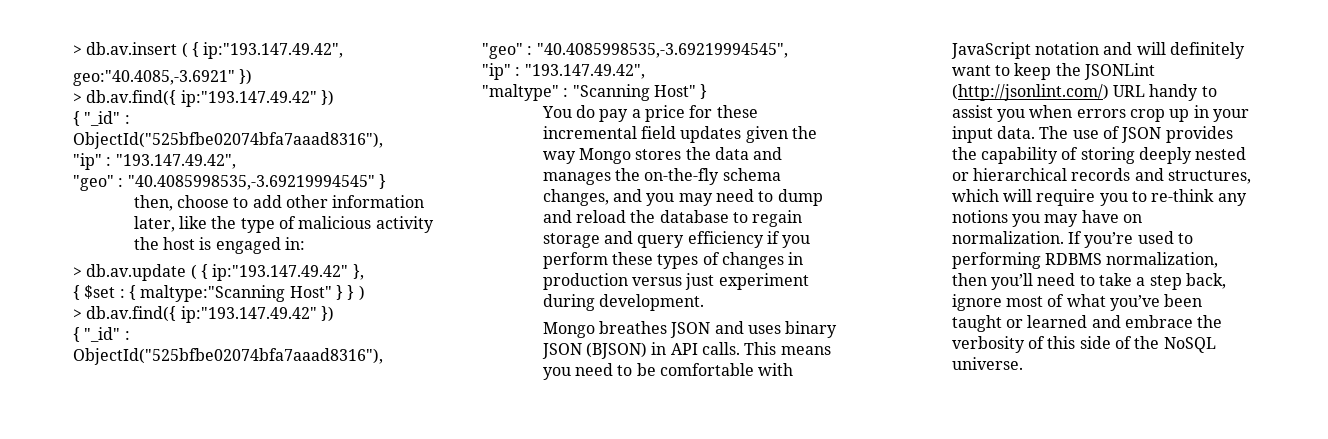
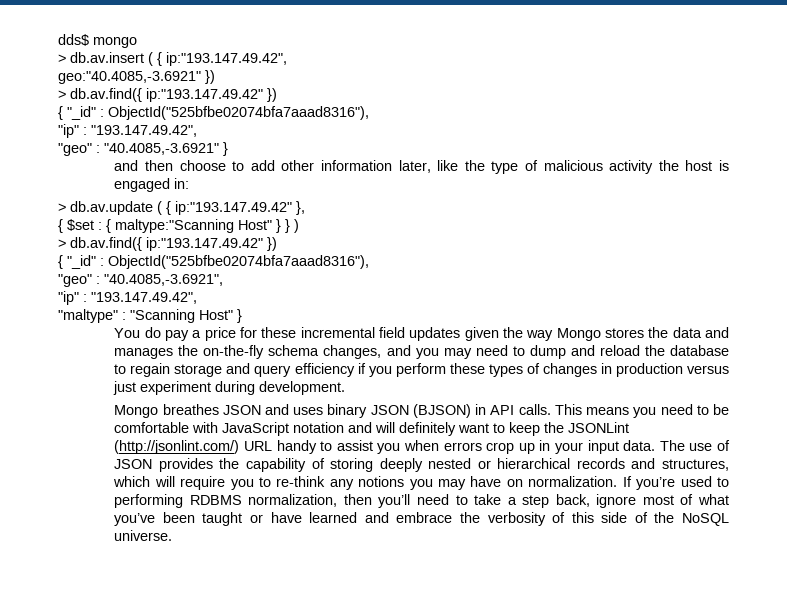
(73, 50) none -> [58,34,137,48] dds$ mongo //
[127,174,386,190] [133,195,173,211] "40.4085998535,-3.69219994545" } // then, -> [104,142,228,156] [114,160,173,171] "40.4085,-3.6921" } // and then
[536,43,788,58] "40.4085998535,-3.69219994545", -> [104,274,223,286] "40.4085,-3.6921",
(1024, 323) none -> [270,512,302,523] have

